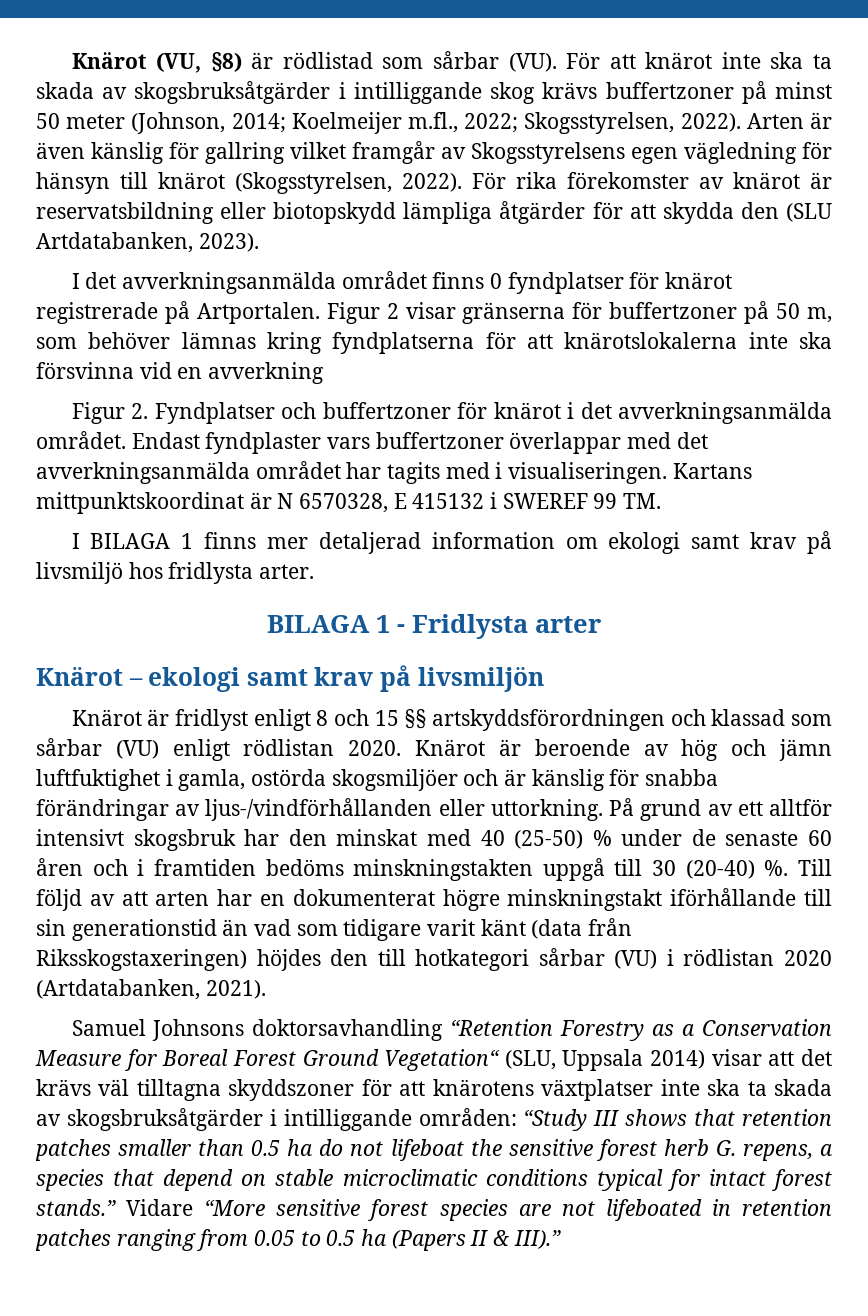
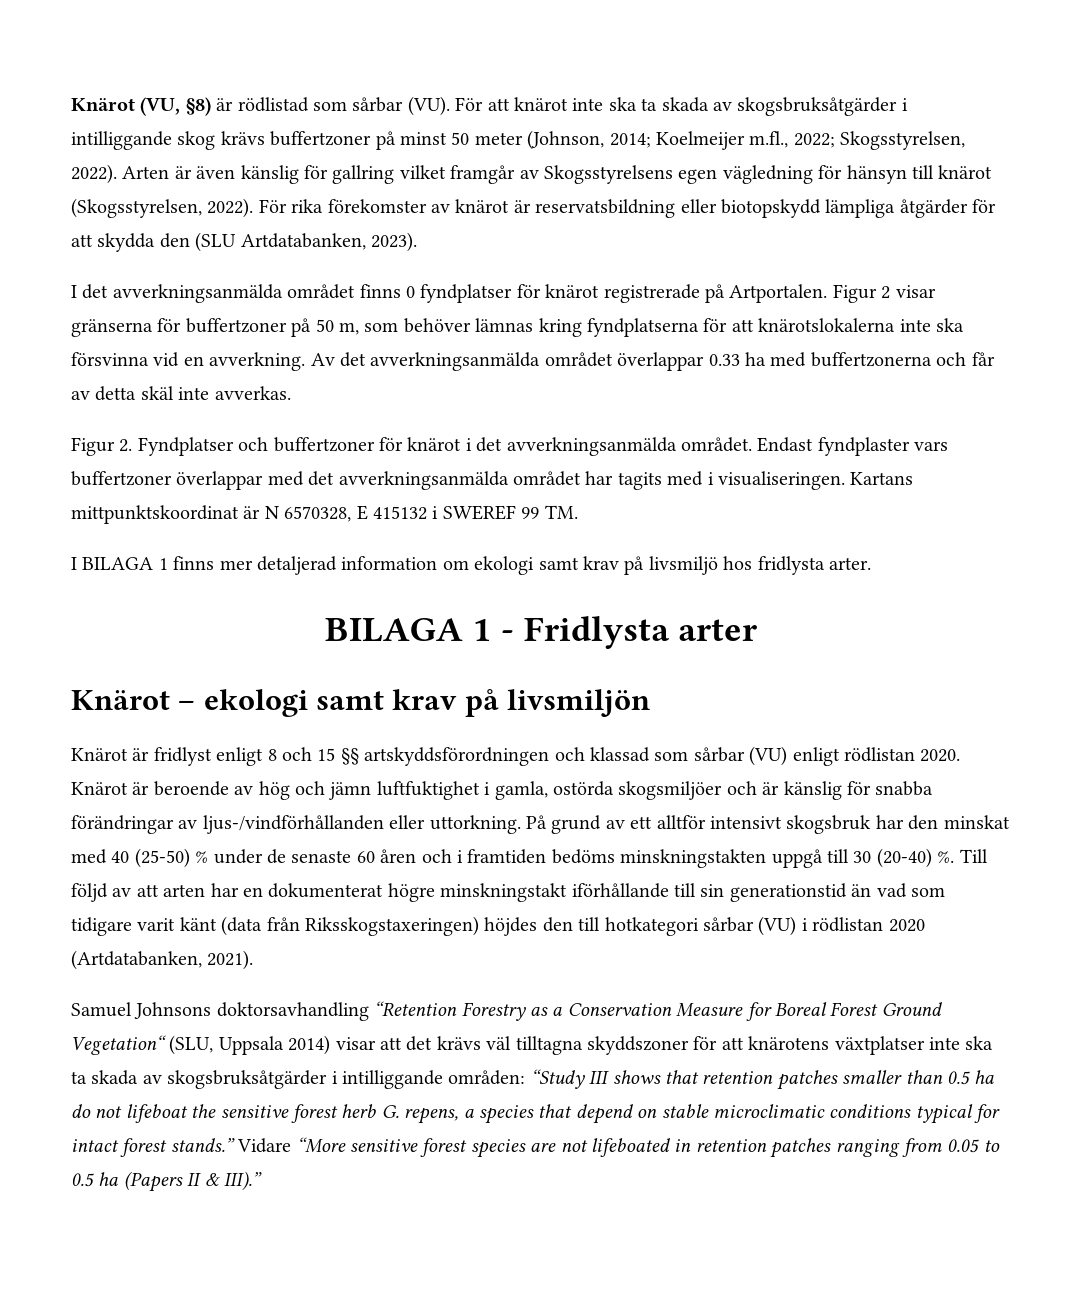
[208,362,325,384] avverkning -> [209,352,995,371] [71,386,291,401] avverkning. Av det avverkningsanmälda området överlappar 0.33 ha med buffertzonerna och får av detta skäl inte avverkas.

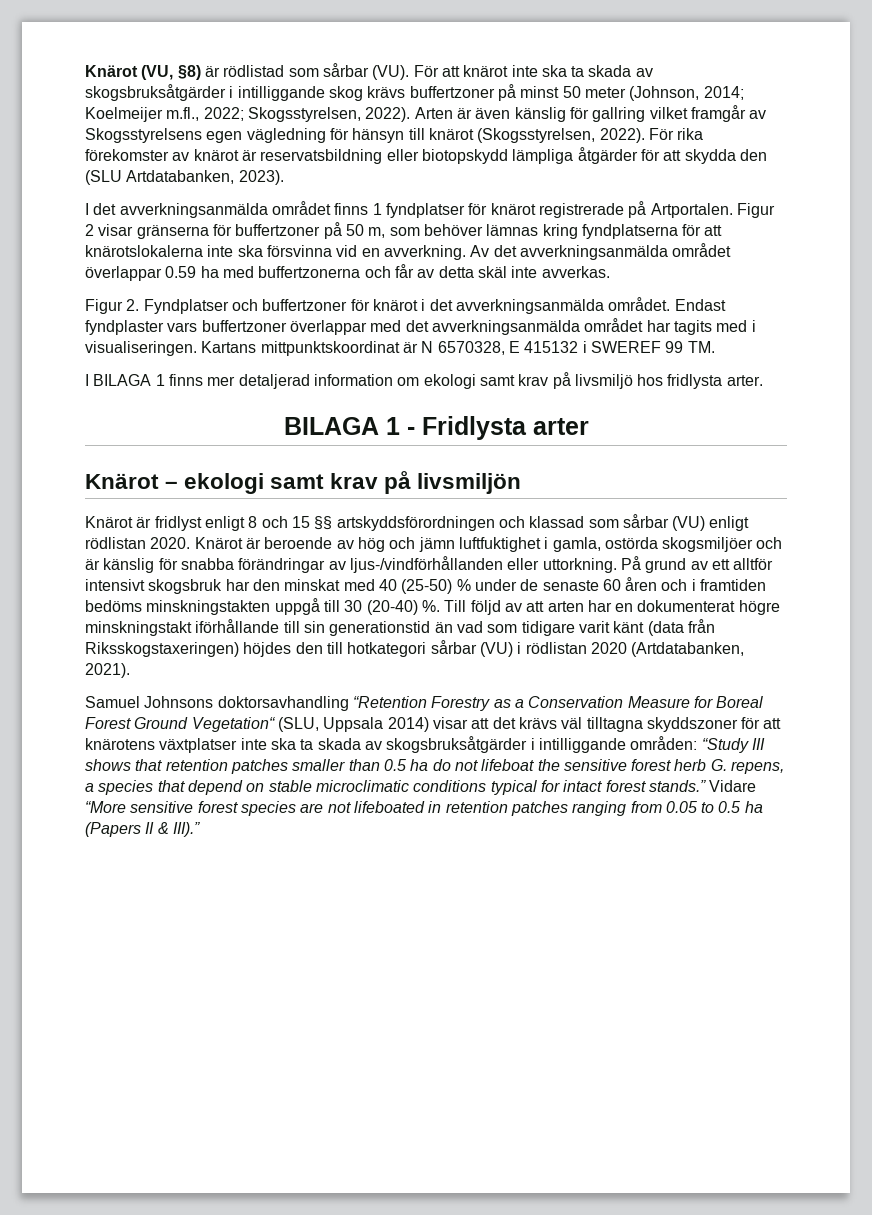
[406,286,415,298] 0 -> [372,203,382,215] 1
[708,354,740,366] 0.33 -> [165,266,197,278] 0.59

